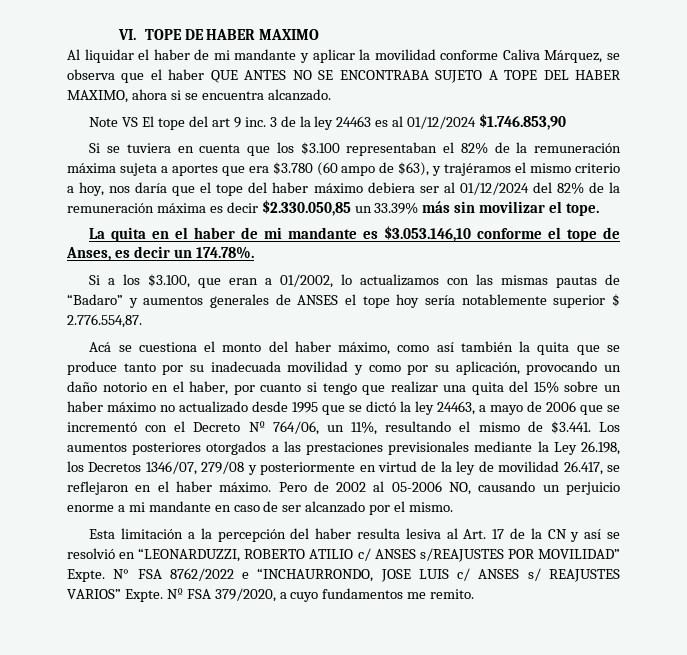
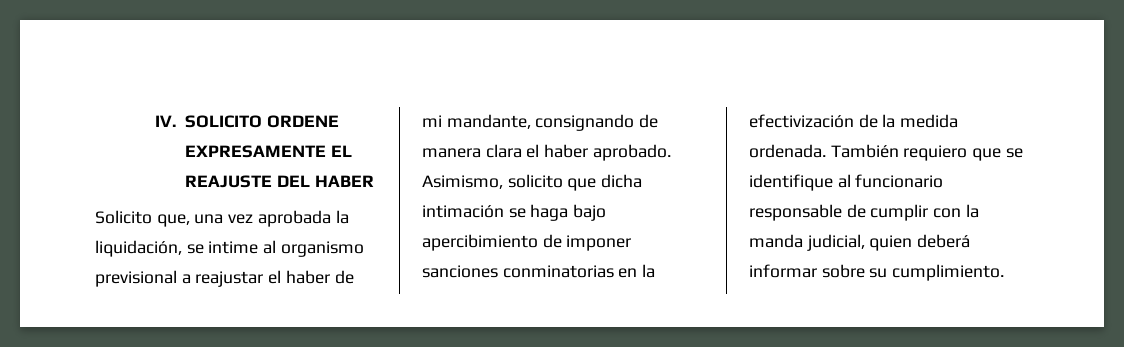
[117,29,320,40] [67,49,620,63] [67,69,621,83] [67,89,331,103] [89,114,567,130] [89,142,621,156] [67,162,620,176] [67,182,620,196] [67,200,600,216] [89,226,621,242] [66,246,254,261] [89,274,620,288] [67,294,620,308] [67,314,142,328] [89,341,620,355] [67,361,622,375] [67,381,621,395] [67,401,620,415] [67,421,620,435] [67,441,620,455] [67,461,621,475] [67,481,621,495] [67,501,454,515] [89,528,621,542] [67,548,620,562] [67,568,620,582] [67,588,475,602] VI. TOPE DE HABER MAXIMO // Al liquidar el haber de mi mandante y aplicar la movilidad conforme Caliva Márquez, se observa que el haber QUE ANTES NO SE ENCONTRABA SUJETO A TOPE DEL HABER MAXIMO, ahora si se encuentra alcanzado. // Note VS El tope del art 9 inc. 3 de la ley 24463 es al 01/12/2024 $1.746.853,90 // Si se tuviera en cuenta que los $3.100 representaban el 82% de la remuneración máxima sujeta a aportes que era $3.780 (60 ampo de $63), y trajéramos el mismo criterio a hoy, nos daría que el tope del haber máximo debiera ser al 01/12/2024 del 82% de la remuneración máxima es decir $2.330.050,85 un 33.39% más sin movilizar el tope. // La quita en el haber de mi mandante es $3.053.146,10 conforme el tope de Anses, es decir un 174.78%. // Si a los $3.100, que eran a 01/2002, lo actualizamos con las mismas pautas de “Badaro” y aumentos generales de ANSES el tope hoy sería notablemente superior $ 2.776.554,87. // Acá se cuestiona el monto del haber máximo, como así también la quita que se produce tanto por su inadecuada movilidad y como por su aplicación, provocando un daño notorio en el haber, por cuanto si tengo que realizar una quita del 15% sobre un haber máximo no actualizado desde 1995 que se dictó la ley 24463, a mayo de 2006 que se incrementó con el Decreto Nº 764/06, un 11%, resultando el mismo de $3.441. Los aumentos posteriores otorgados a las prestaciones previsionales mediante la Ley 26.198, los Decretos 1346/07, 279/08 y posteriormente en virtud de la ley de movilidad 26.417, se reflejaron en el haber máximo. Pero de 2002 al 05-2006 NO, causando un perjuicio enorme a mi mandante en caso de ser alcanzado por el mismo. // Esta limitación a la percepción del haber resulta lesiva al Art. 17 de la CN y así se resolvió en “LEONARDUZZI, ROBERTO ATILIO c/ ANSES s/REAJUSTES POR MOVILIDAD” Expte. N° FSA 8762/2022 e “INCHAURRONDO, JOSE LUIS c/ ANSES s/ REAJUSTES VARIOS” Expte. Nº FSA 379/2020, a cuyo fundamentos me remito. -> [155,115,339,128] [185,145,352,158] [185,175,374,188] [95,210,349,227] [95,240,364,257] [95,270,354,287] [422,114,659,131] [422,144,671,161] [422,174,643,191] [422,204,607,221] [422,234,632,251] [422,264,656,278] [749,114,959,128] [749,144,1023,161] [749,174,944,191] [749,204,979,221] [749,234,971,251] [749,264,1005,281] IV. SOLICITO ORDENE EXPRESAMENTE EL REAJUSTE DEL HABER // Solicito que, una vez aprobada la liquidación, se intime al organismo previsional a reajustar el haber de mi mandante, consignando de manera clara el haber aprobado. Asimismo, solicito que dicha intimación se haga bajo apercibimiento de imponer sanciones conminatorias en la efectivización de la medida ordenada. También requiero que se identifique al funcionario responsable de cumplir con la manda judicial, quien deberá informar sobre su cumplimiento.

